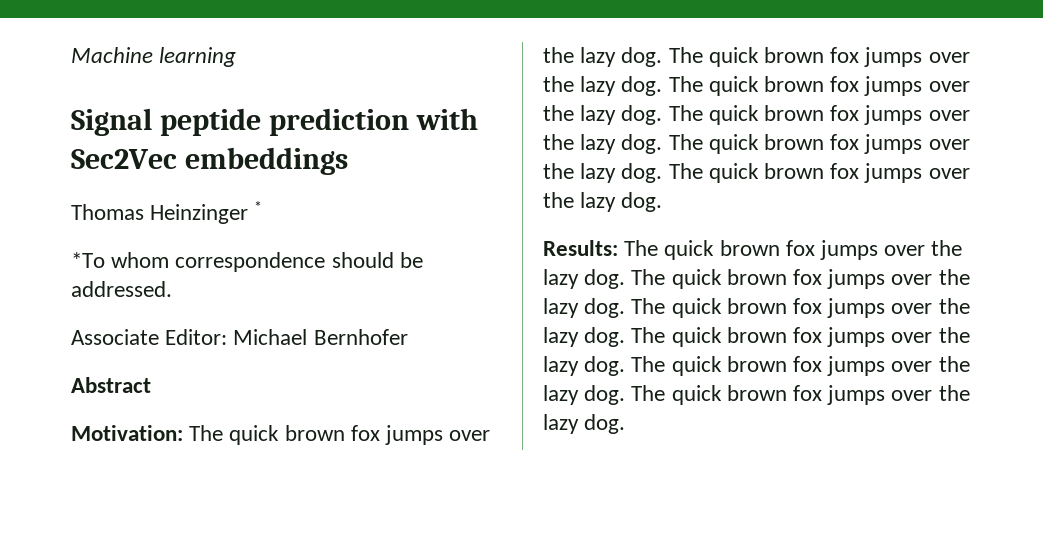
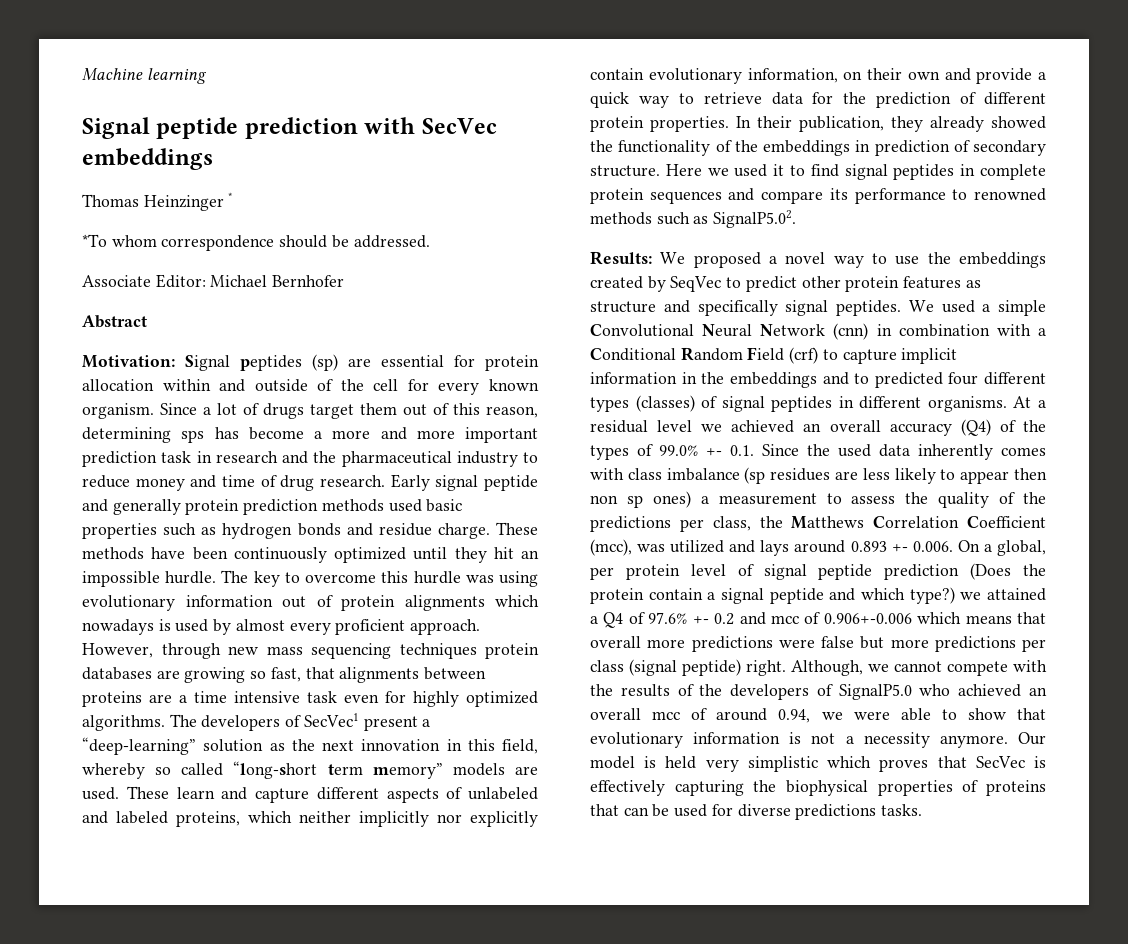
[71,149,177,169] Sec2Vec -> [421,118,497,134] SecVec
[189,425,491,445] [543,47,970,67] [543,76,970,96] [543,105,970,125] [543,134,970,154] [543,163,970,183] [543,192,663,212] [543,240,963,260] [543,269,970,289] [543,298,970,318] [543,327,970,347] [543,356,970,376] [543,385,970,405] [543,414,626,434] The quick brown fox jumps over the lazy dog. The quick brown fox jumps over the lazy dog. The quick brown fox jumps over the lazy dog. The quick brown fox jumps over the lazy dog. The quick brown fox jumps over the lazy dog. The quick brown fox jumps over the lazy dog. // Results: The quick brown fox jumps over the lazy dog. The quick brown fox jumps over the lazy dog. The quick brown fox jumps over the lazy dog. The quick brown fox jumps over the lazy dog. The quick brown fox jumps over the lazy dog. The quick brown fox jumps over the lazy dog. -> [185,354,539,371] [82,379,539,395] [82,403,538,419] [82,427,538,443] [82,451,538,467] [82,474,538,491] [82,499,463,515] [82,522,538,539] [82,547,539,563] [82,570,538,587] [82,595,539,611] [82,619,481,635] [82,643,539,659] [82,667,487,683] [82,691,538,707] [82,713,431,731] [82,737,538,755] [82,761,538,779] [82,786,538,803] [82,811,538,827] [590,68,1046,84] [590,92,1046,108] [590,116,1046,132] [590,140,1046,156] [590,164,1046,180] [590,188,1046,204] [590,210,797,228] [590,251,1046,268] [590,276,981,292] [590,300,1046,316] [590,323,1046,340] [590,347,958,364] [590,372,1046,388] [590,395,1046,412] [590,419,1046,436] [590,444,1046,460] [590,467,1047,484] [590,491,1046,508] [590,516,1046,532] [590,539,1046,556] [590,563,1046,580] [590,587,1046,604] [590,612,1046,628] [590,636,1046,652] [590,659,1047,676] [590,684,1047,700] [590,708,1046,723] [590,732,1046,748] [590,756,1046,772] [590,780,1046,796] [590,804,923,820] Signal peptides (sp) are essential for protein allocation within and outside of the cell for every known organism. Since a lot of drugs target them out of this reason, determining sps has become a more and more important prediction task in research and the pharmaceutical industry to reduce money and time of drug research. Early signal peptide and generally protein prediction methods used basic properties such as hydrogen bonds and residue charge. These methods have been continuously optimized until they hit an impossible hurdle. The key to overcome this hurdle was using evolutionary information out of protein alignments which nowadays is used by almost every proficient approach. However, through new mass sequencing techniques protein databases are growing so fast, that alignments between proteins are a time intensive task even for highly optimized algorithms. The developers of SecVec1 present a “deep-learning” solution as the next innovation in this field, whereby so called “long-short term memory” models are used. These learn and capture different aspects of unlabeled and labeled proteins, which neither implicitly nor explicitly contain evolutionary information, on their own and provide a quick way to retrieve data for the prediction of different protein properties. In their publication, they already showed the functionality of the embeddings in prediction of secondary structure. Here we used it to find signal peptides in complete protein sequences and compare its performance to renowned methods such as SignalP5.02. // Results: We proposed a novel way to use the embeddings created by SeqVec to predict other protein features as structure and specifically signal peptides. We used a simple Convolutional Neural Network (cnn) in combination with a Conditional Random Field (crf) to capture implicit information in the embeddings and to predicted four different types (classes) of signal peptides in different organisms. At a residual level we achieved an overall accuracy (Q4) of the types of 99.0% +- 0.1. Since the used data inherently comes with class imbalance (sp residues are less likely to appear then non sp ones) a measurement to assess the quality of the predictions per class, the Matthews Correlation Coefficient (mcc), was utilized and lays around 0.893 +- 0.006. On a global, per protein level of signal peptide prediction (Does the protein contain a signal peptide and which type?) we attained a Q4 of 97.6% +- 0.2 and mcc of 0.906+-0.006 which means that overall more predictions were false but more predictions per class (signal peptide) right. Although, we cannot compete with the results of the developers of SignalP5.0 who achieved an overall mcc of around 0.94, we were able to show that evolutionary information is not a necessity anymore. Our model is held very simplistic which proves that SecVec is effectively capturing the biophysical properties of proteins that can be used for diverse predictions tasks.

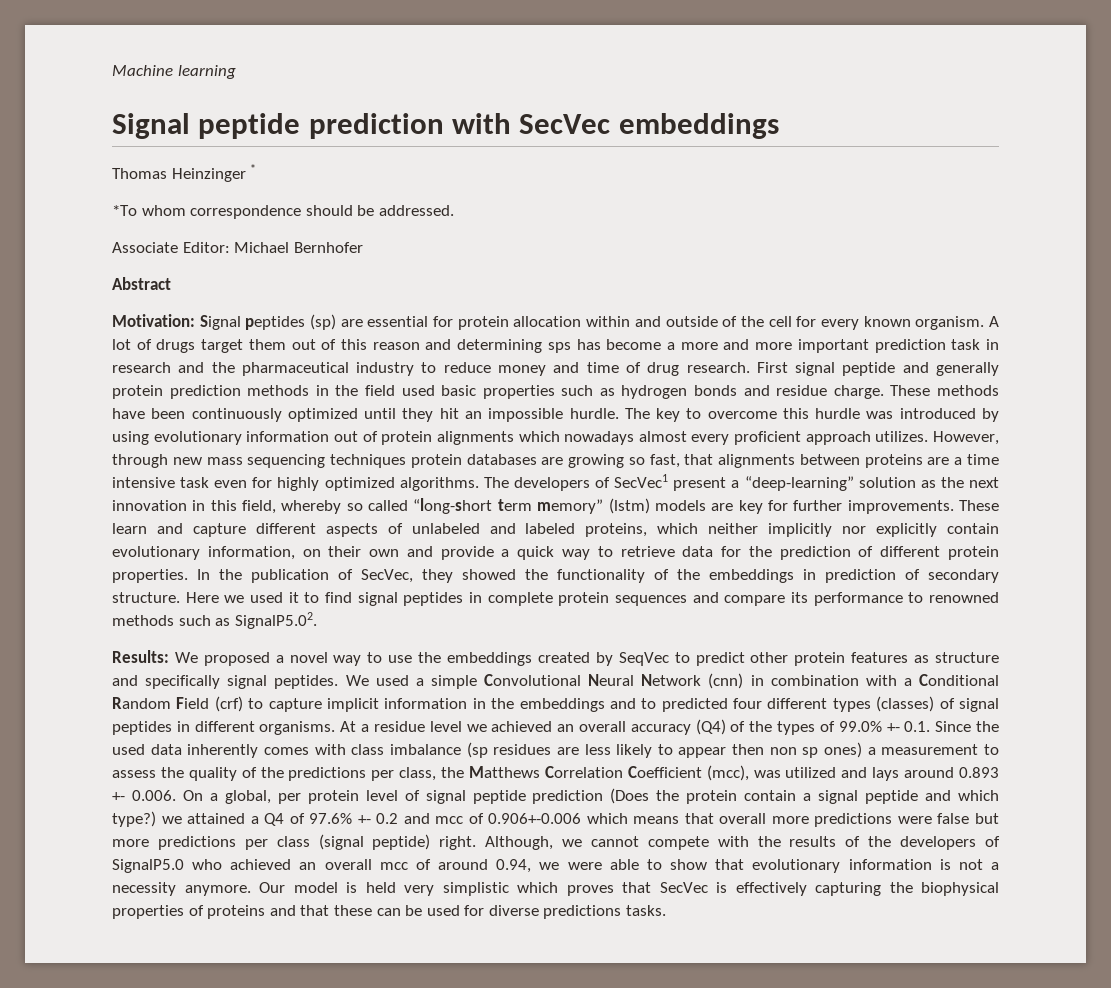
[160,403,211,415] Since a -> [989,316,1000,327] A
[486,406,538,418] reason, -> [372,339,452,350] reason and
[390,474,430,491] Early -> [756,362,788,373] First
(384, 505) none -> [315,385,395,396] in the field
(494, 579) none -> [899,408,1000,422] introduced by
[158,619,232,635] is used by -> (635, 438) none
[410,619,481,635] approach. -> [805,431,929,445] approach utilizes.
(443, 771) none -> [608,498,650,514] (lstm)
[82,787,119,800] used. -> [738,500,954,514] key for further improvements.
[757,116,984,132] their publication, they already -> [219,569,453,583] the publication of SecVec, they
[590,420,648,433] residual -> [373,721,425,732] residue
[590,804,619,816] that -> [269,905,372,916] and that these

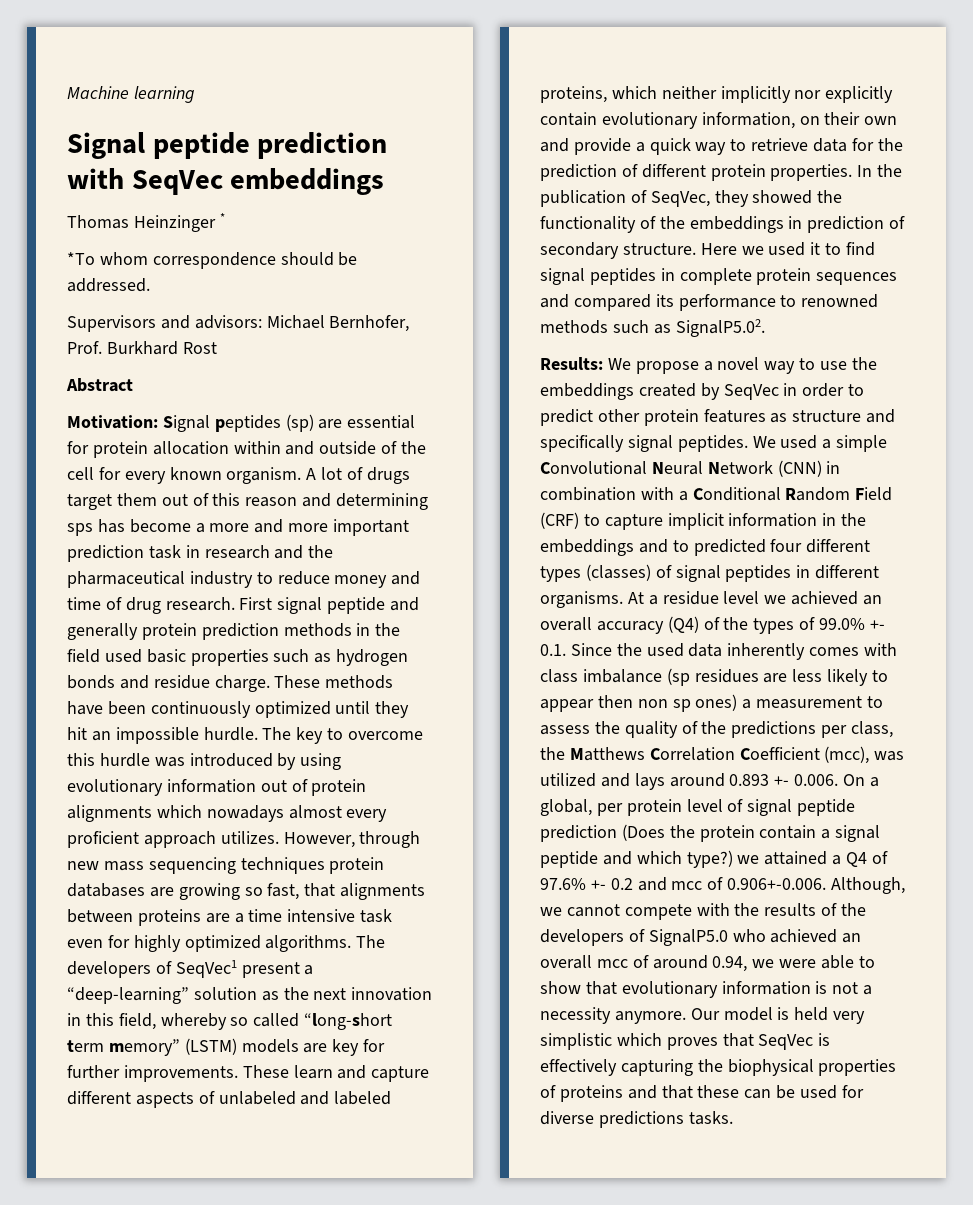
[519,114,611,134] SecVec -> [131,170,223,195] SeqVec
[112,242,363,253] Associate Editor: Michael Bernhofer -> [67,315,410,332] [67,341,217,355] Supervisors and advisors: Michael Bernhofer, Prof. Burkhard Rost
[614,474,669,488] SecVec1 -> [175,960,237,978] SeqVec1
[608,498,650,514] (lstm) -> [184,1038,237,1055] (LSTM)
[361,569,413,583] SecVec, -> [650,191,710,207] SeqVec,
[724,595,786,606] compare -> [573,294,651,311] compared
[203,652,270,666] proposed -> [635,361,699,374] propose
(669, 659) none -> [783,383,845,397] in order
[708,673,744,689] (cnn) -> [777,460,822,477] (CNN)
[214,696,243,712] (crf) -> [540,512,579,529] (CRF)
[488,813,999,827] [112,834,477,850] 0.906+-0.006 which means that overall more predictions were false but more predictions per class (signal peptide) right. -> [727,878,827,890] 0.906+-0.006.
[659,882,708,893] SecVec -> [758,1034,814,1050] SeqVec

